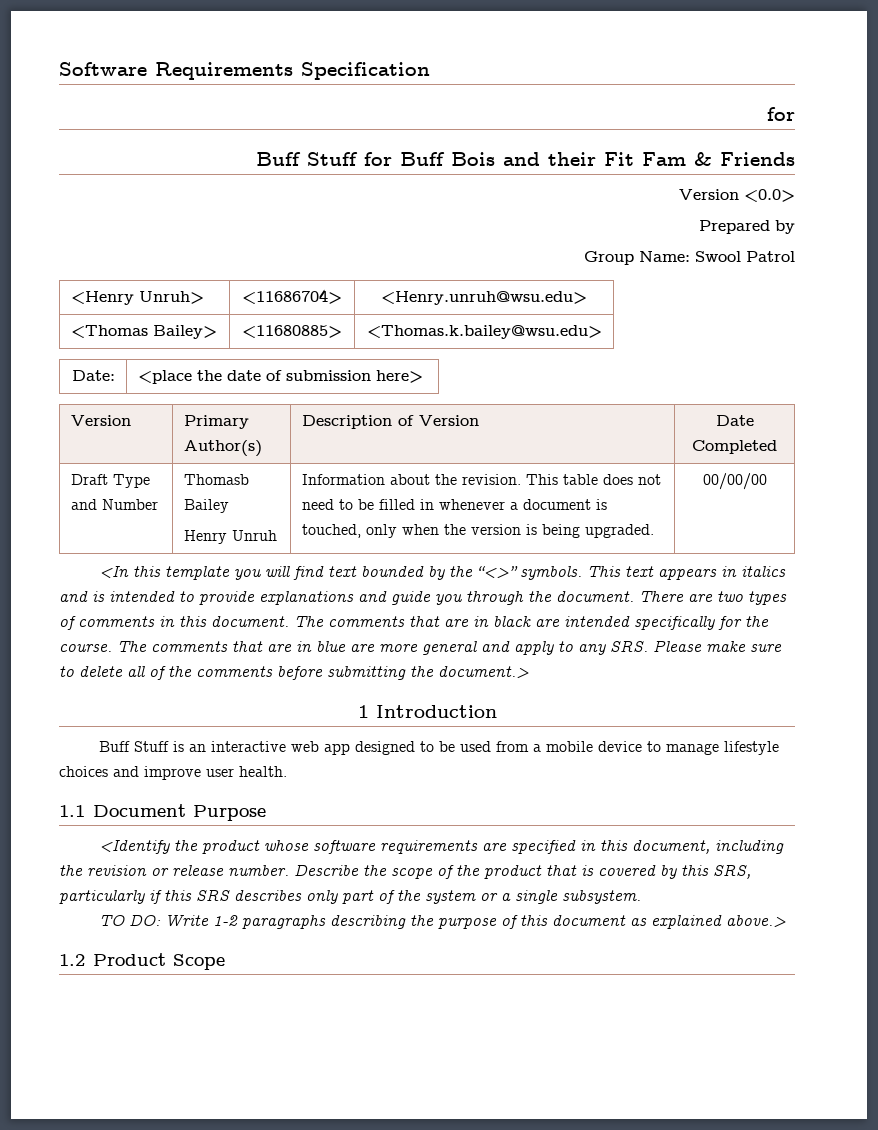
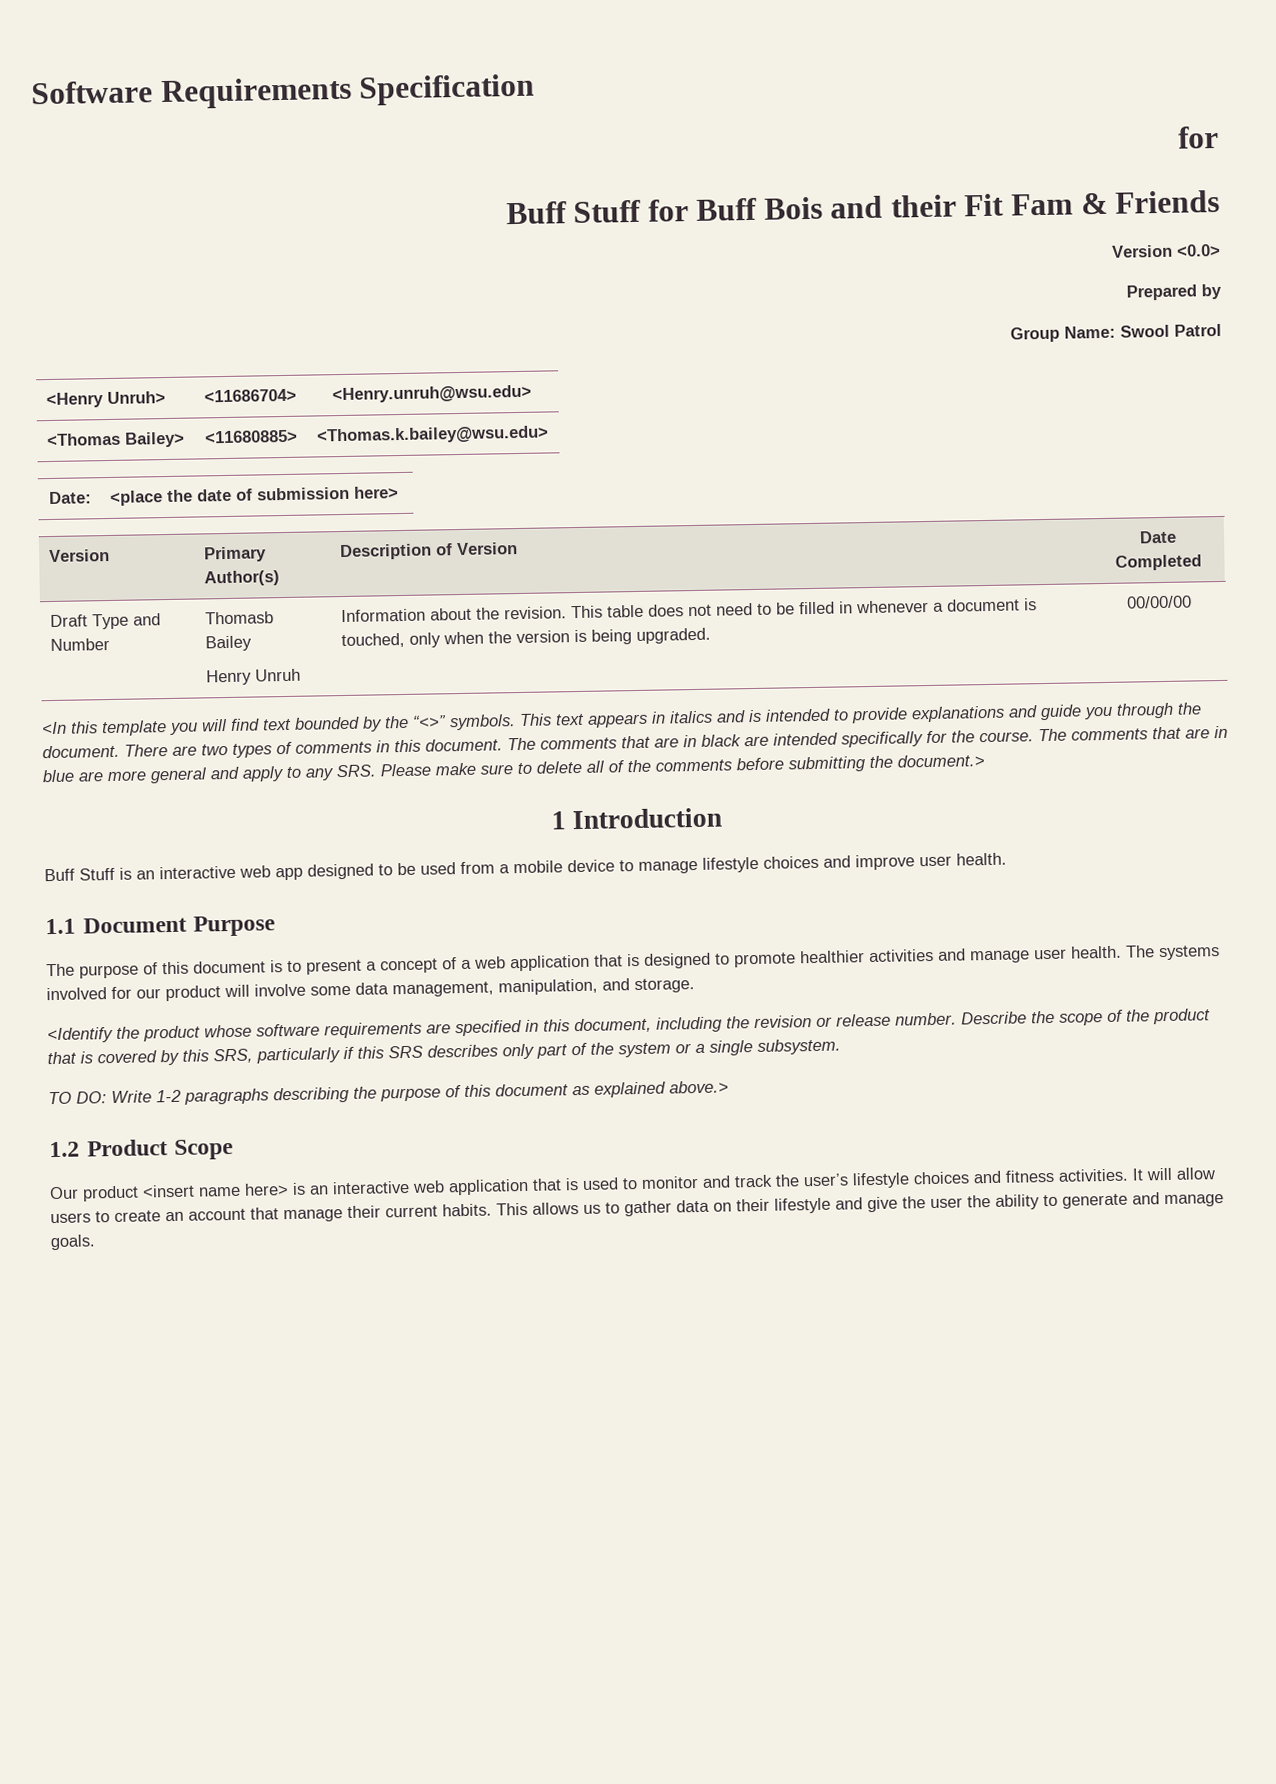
(266, 813) none -> [46,945,1220,979] [46,978,695,1002] // The purpose of this document is to present a concept of a web application that is designed to promote healthier activities and manage user health. The systems involved for our product will involve some data management, manipulation, and storage.
(225, 962) none -> [49,1167,1215,1202] [50,1192,1224,1224] [50,1234,96,1251] // Our product <insert name here> is an interactive web application that is used to monitor and track the user’s lifestyle choices and fitness activities. It will allow users to create an account that manage their current habits. This allows us to gather data on their lifestyle and give the user the ability to generate and manage goals.

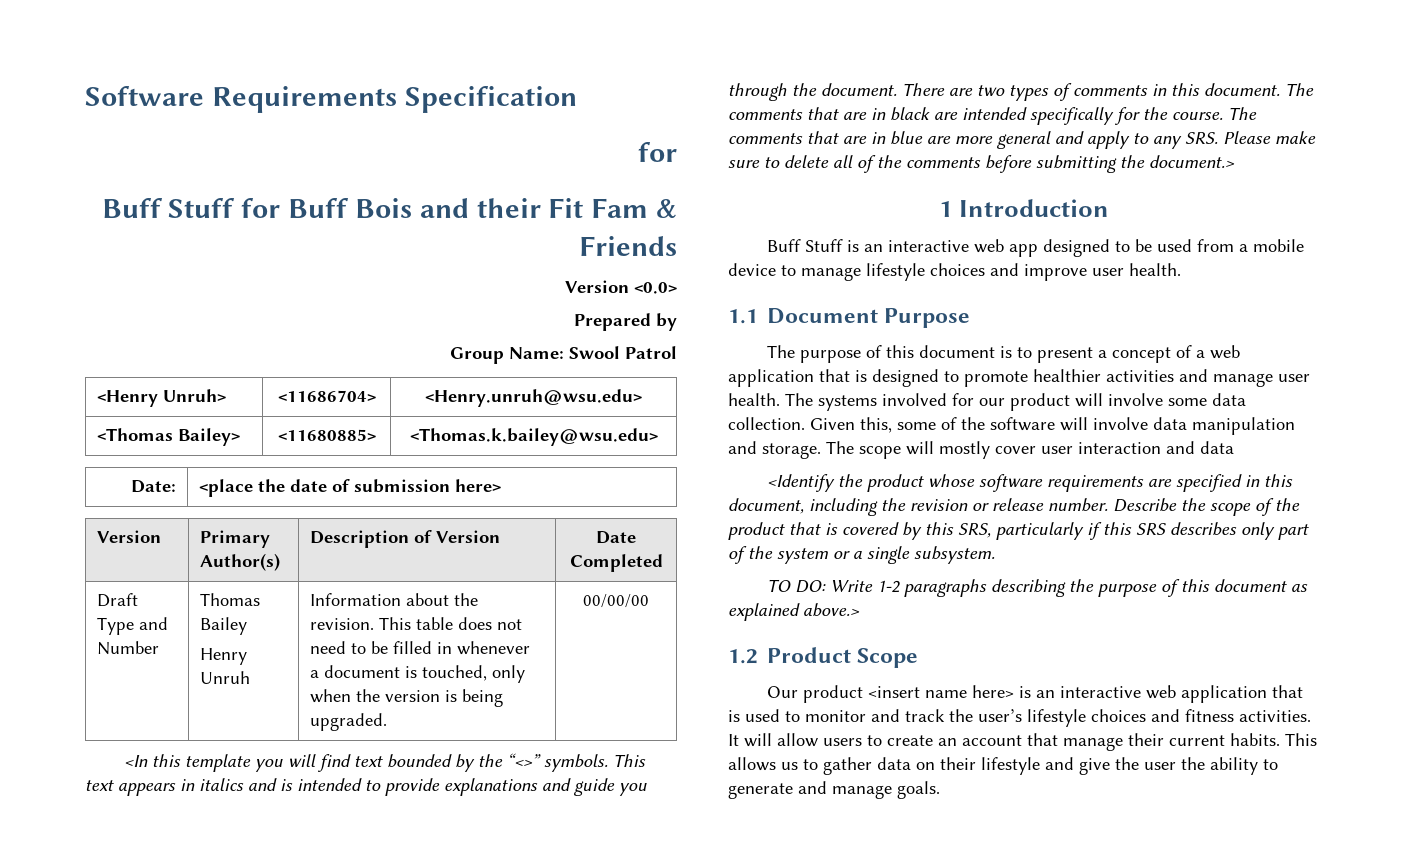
[204,611,274,625] Thomasb -> [200,593,261,606] Thomas
[392,978,695,998] management, manipulation, and storage. -> [728,417,1295,435] [728,441,1234,459] collection. Given this, some of the software will involve data manipulation and storage. The scope will mostly cover user interaction and data

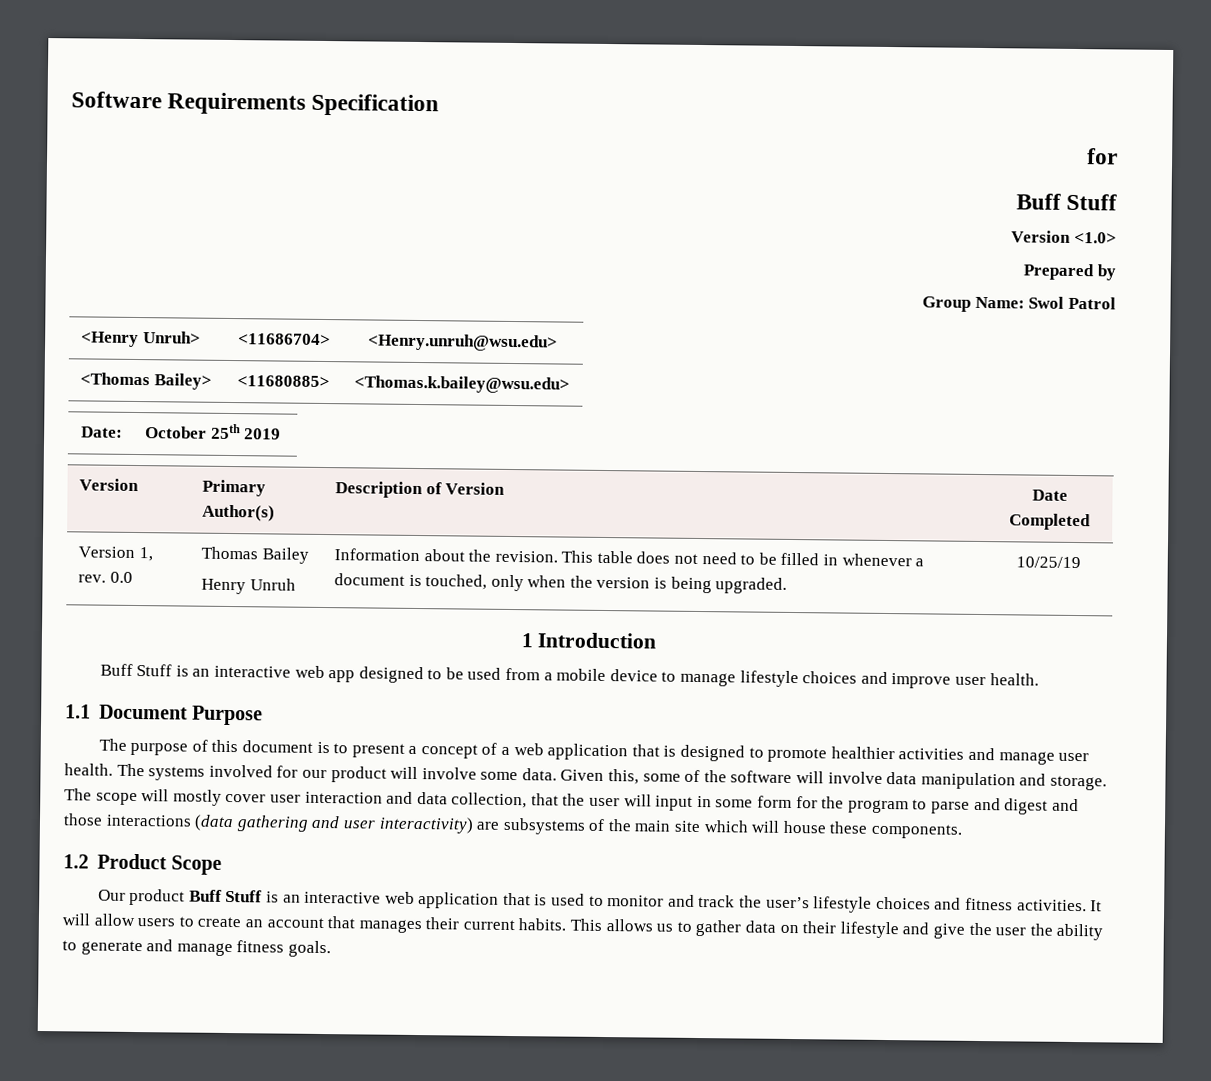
[241,198,677,218] [579,236,677,256] [565,280,677,294] for Buff Bois and their Fit Fam & Friends // Version <0.0> -> [1011,230,1117,244] // Version <1.0>
[569,346,620,359] Swool -> [1028,296,1065,309] Swol
[199,479,502,497] <place the date of submission here> -> [144,423,282,440] October 25th 2019
[97,593,139,607] [97,617,169,635] [97,641,160,655] Draft Type and Number -> [77,546,153,562] [77,571,133,583] Version 1, rev. 0.0
[583,594,649,608] [124,753,647,772] [85,778,647,796] [728,83,1314,101] [728,107,1257,125] [728,131,1316,149] [728,155,1235,173] 00/00/00 // <In this template you will find text bounded by the “<>” symbols. This text appears in italics and is intended to provide explanations and guide you through the document. There are two types of comments in this document. The comments that are in black are intended specifically for the course. The comments that are in blue are more general and apply to any SRS. Please make sure to delete all of the comments before submitting the document.> -> [1016,556,1081,569] 10/25/19
[1212,393,1246,406] [728,417,805,430] data collection. -> [521,768,557,781] data.
[767,474,1294,492] [728,498,1300,516] [728,522,1309,540] [728,546,995,564] [767,579,1309,597] [728,603,860,621] // <Identify the product whose software requirements are specified in this document, including the revision or release number. Describe the scope of the product that is covered by this SRS, particularly if this SRS describes only part of the system or a single subsystem. // TO DO: Write 1-2 paragraphs describing the purpose of this document as explained above.> -> [451,792,1079,815] [63,813,963,839] collection, that the user will input in some form for the program to parse and digest and those interactions (data gathering and user interactivity) are subsystems of the main site which will house these components.
[868,685,1015,698] <insert name here> -> [188,889,263,903] Buff Stuff
[1063,737,1123,751] manage -> [358,919,422,934] manages
(892, 792) none -> [236,940,285,953] fitness

